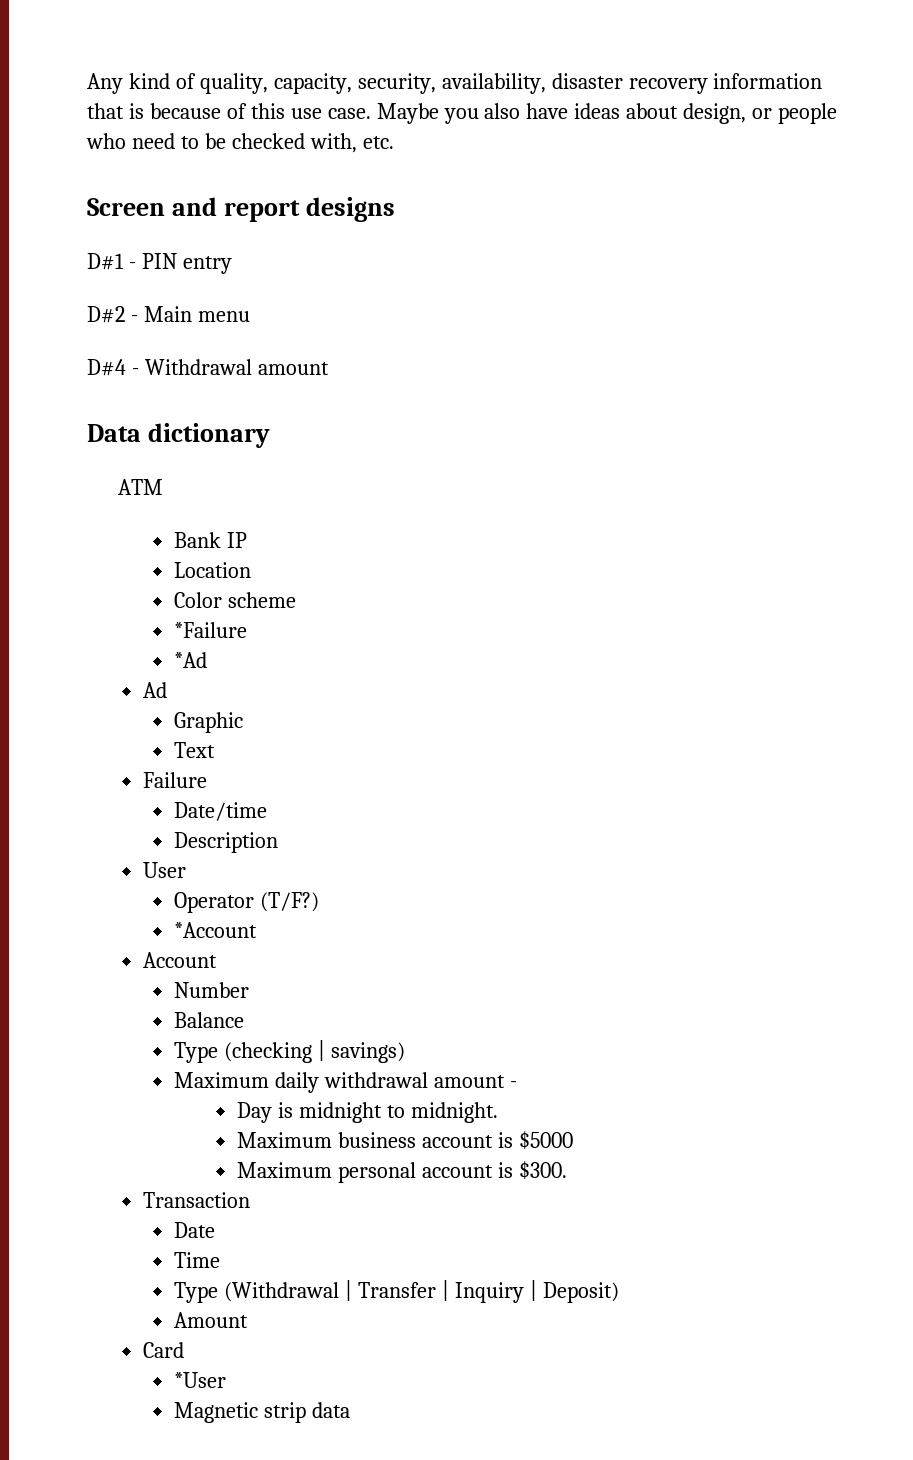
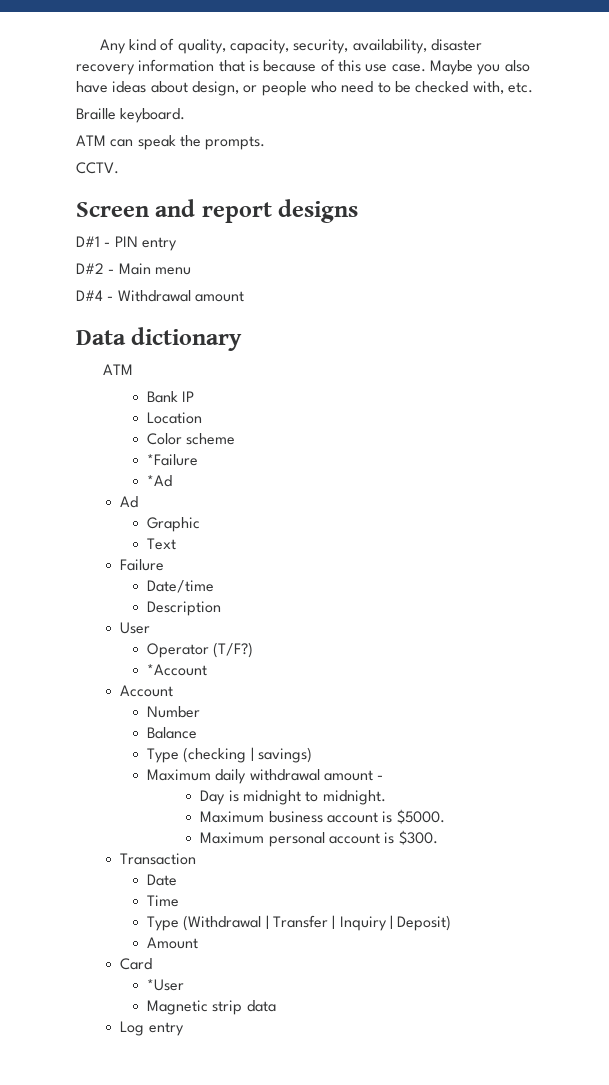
(394, 142) none -> [76,108,186,123] [76,135,266,150] [76,162,119,174] // Braille keyboard. // ATM can speak the prompts. // CCTV.
[518,1131,573,1150] $5000 -> [396,809,445,824] $5000.
(351, 1410) none -> [120,1021,184,1036] // Log entry

